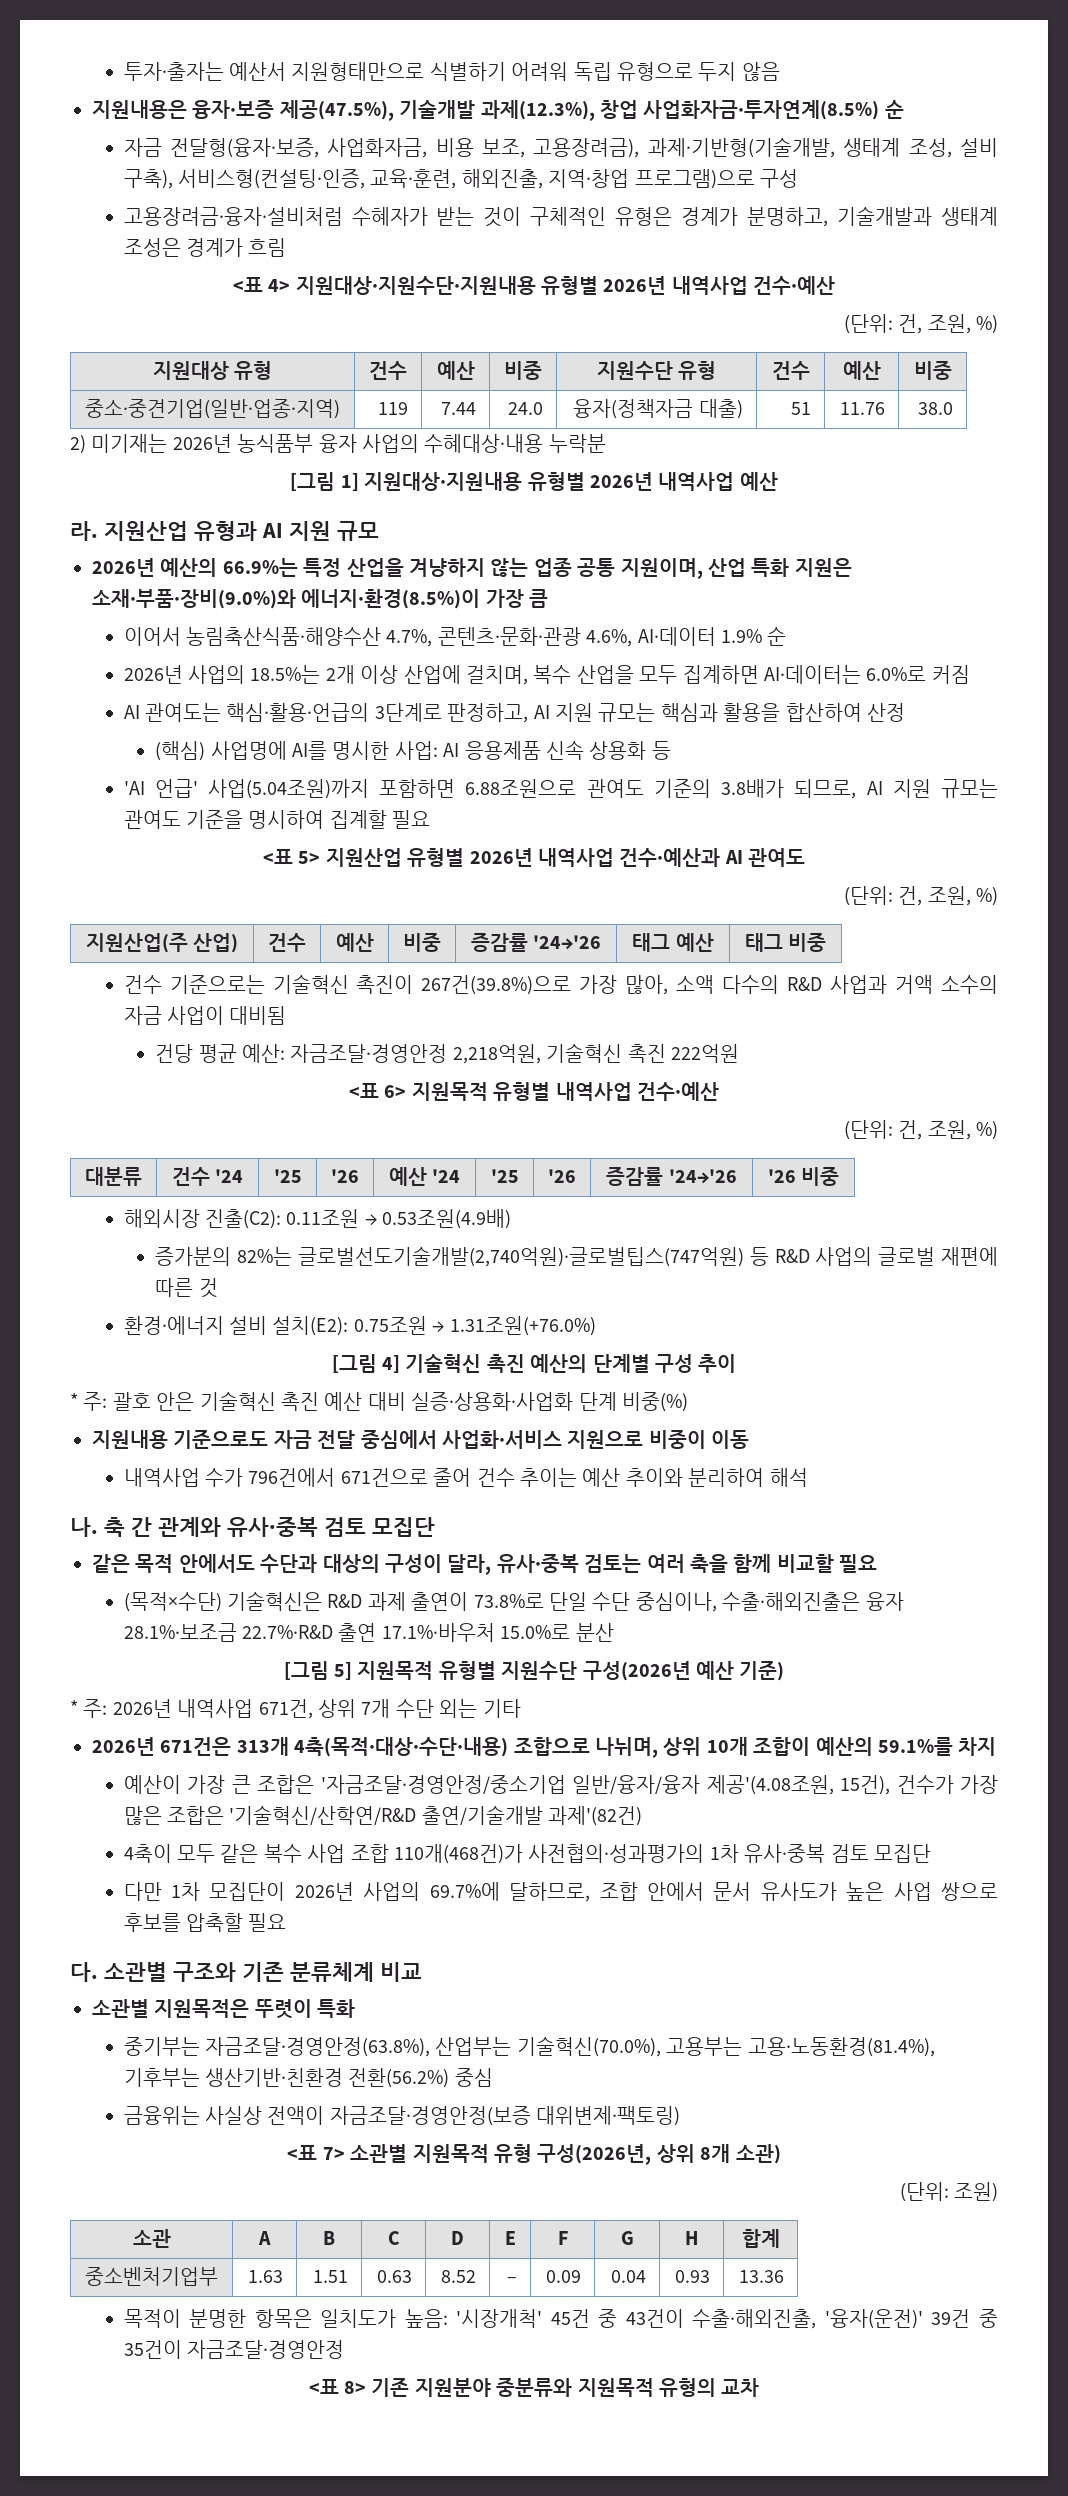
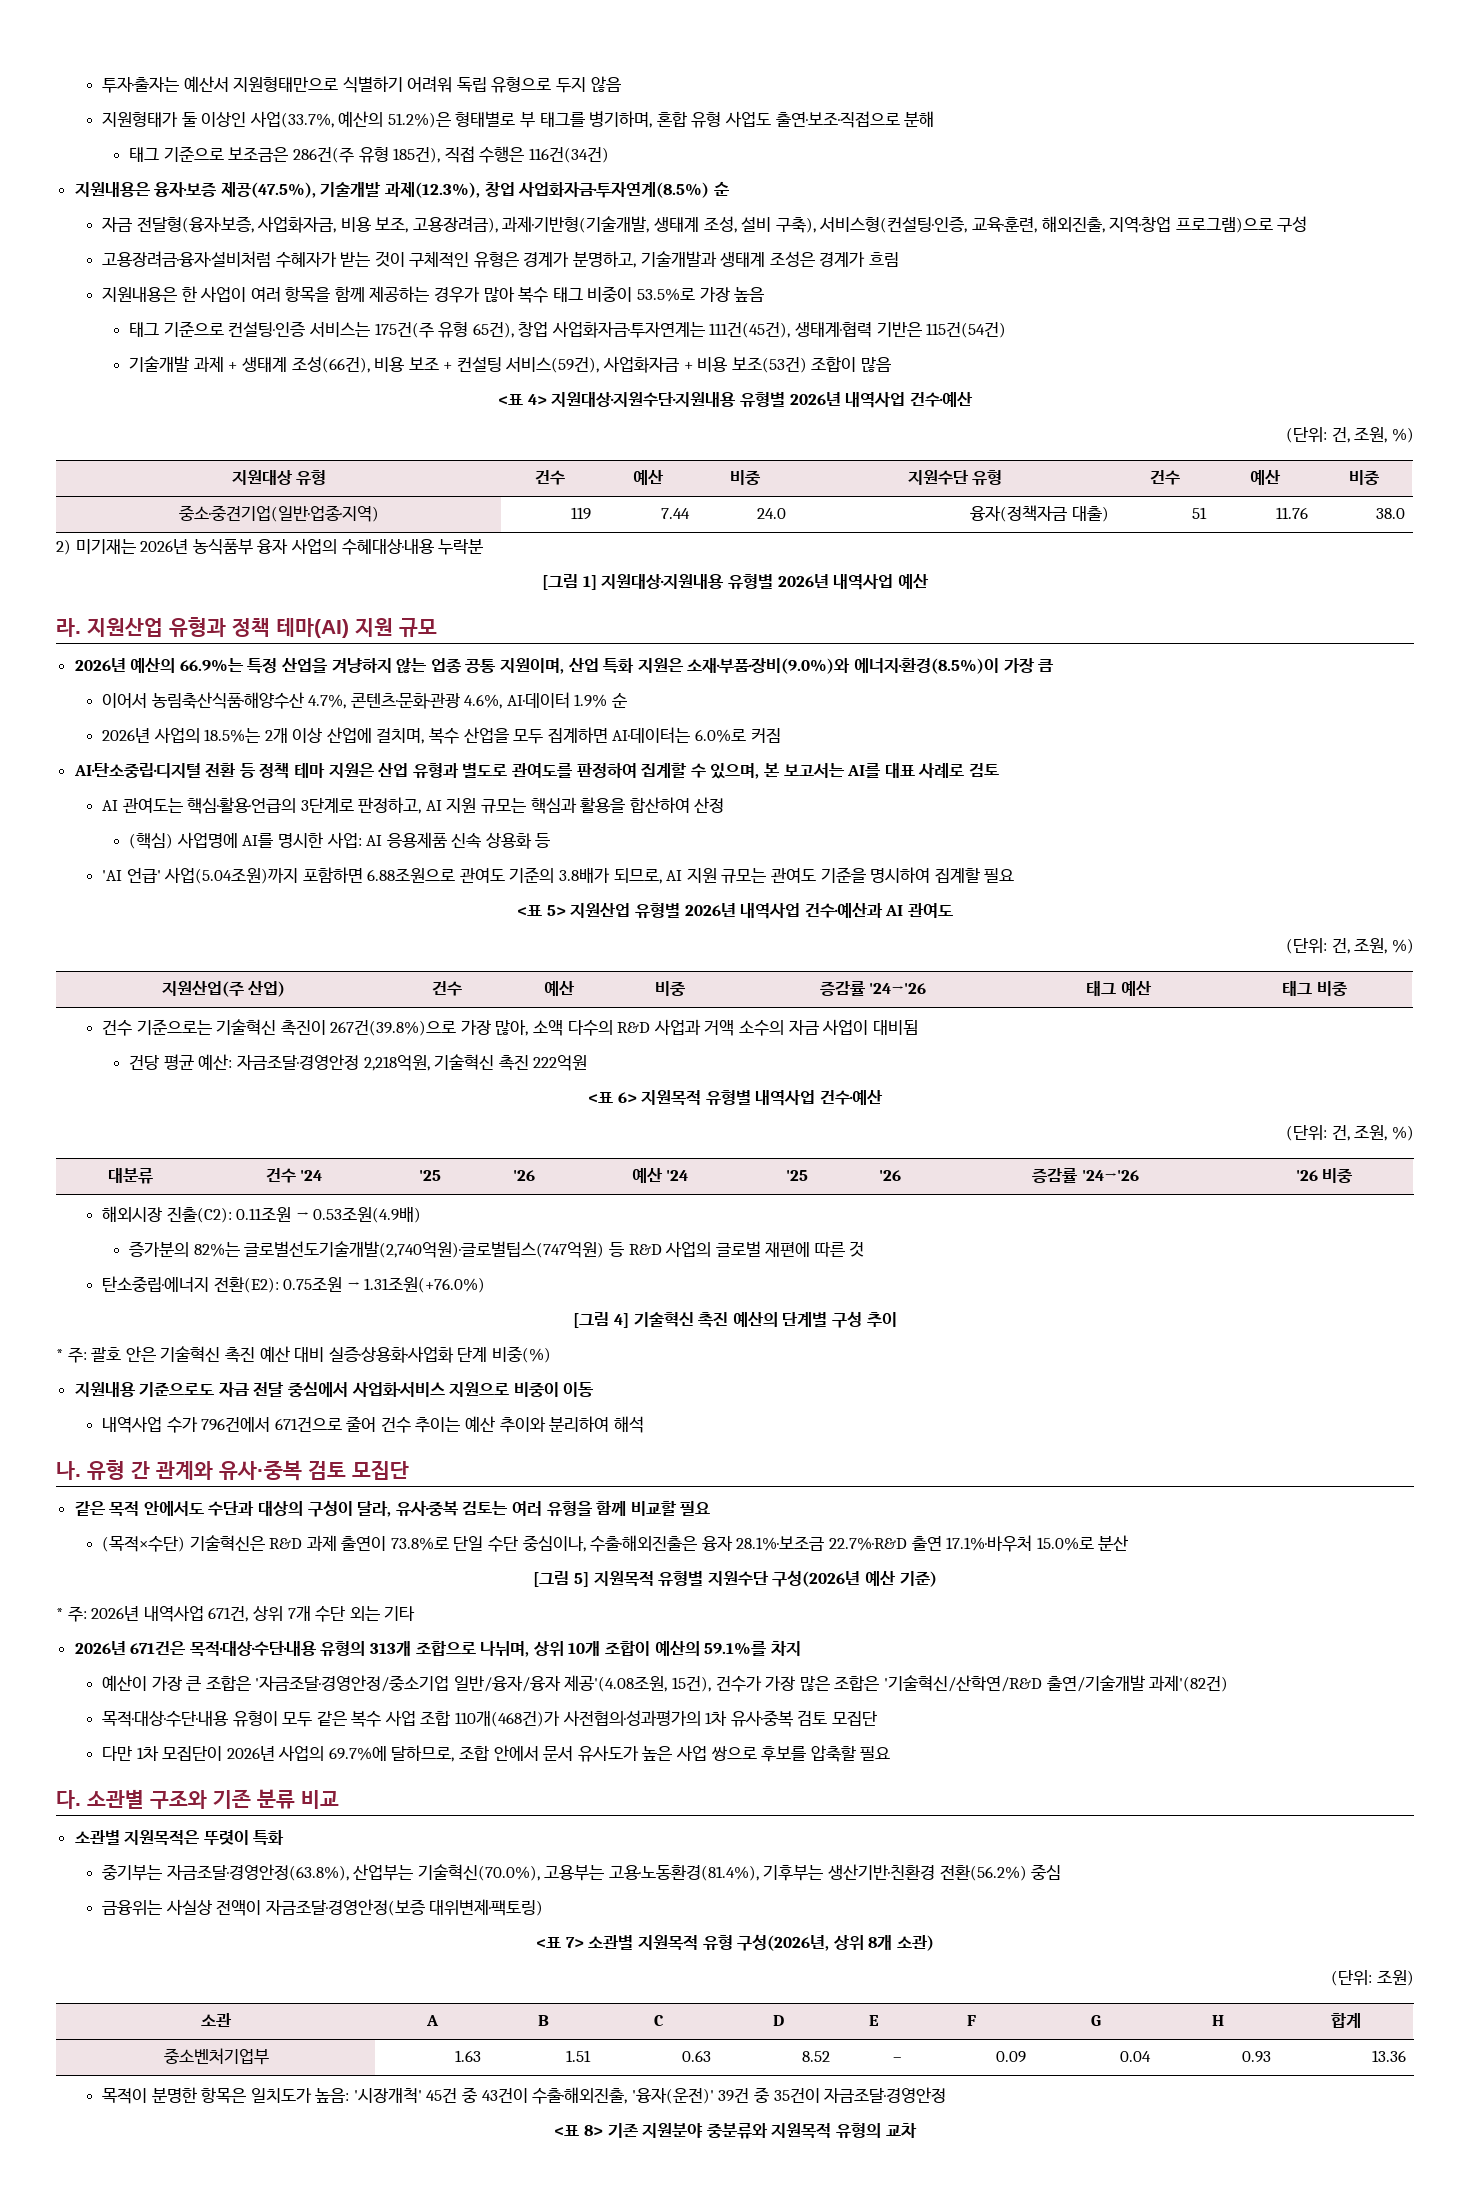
(780, 71) none -> [101,111,935,128] [129,146,609,163] // 지원형태가 둘 이상인 사업(33.7%, 예산의 51.2%)은 형태별로 부 태그를 병기하며, 혼합 유형 사업도 출연·보조·직접으로 분해 // 태그 기준으로 보조금은 286건(주 유형 185건), 직접 수행은 116건(34건)
(287, 247) none -> [101,286,765,303] [129,321,1007,338] [129,356,892,373] // 지원내용은 한 사업이 여러 항목을 함께 제공하는 경우가 많아 복수 태그 비중이 53.5%로 가장 높음 // 태그 기준으로 컨설팅·인증 서비스는 175건(주 유형 65건), 창업 사업화자금·투자연계는 111건(45건), 생태계·협력 기반은 115건(54건) // 기술개발 과제 + 생태계 조성(66건), 비용 보조 + 컨설팅 서비스(59건), 사업화자금 + 비용 보조(53건) 조합이 많음
[261,523,283,538] AI -> [232,618,349,638] 정책 테마(AI)
(970, 674) none -> [73,763,999,779] // AI·탄소중립·디지털 전환 등 정책 테마 지원은 산업 유형과 별도로 관여도를 판정하여 집계할 수 있으며, 본 보고서는 AI를 대표 사례로 검토
[123,1316,349,1336] 환경·에너지 설비 설치(E2): -> [101,1276,279,1293] 탄소중립·에너지 전환(E2):
[103,1517,125,1537] 축 -> [87,1460,125,1480] 유형
[689,1554,728,1573] 축을 -> [546,1501,593,1516] 유형을
[236,1737,509,1757] 313개 4축(목적·대상·수단·내용) -> [189,1641,412,1656] 목적·대상·수단·내용 유형의 313개
[123,1844,172,1863] 4축이 -> [101,1711,278,1727] 목적·대상·수단·내용 유형이
[289,1962,374,1982] 분류체계 -> [257,1789,295,1809] 분류

